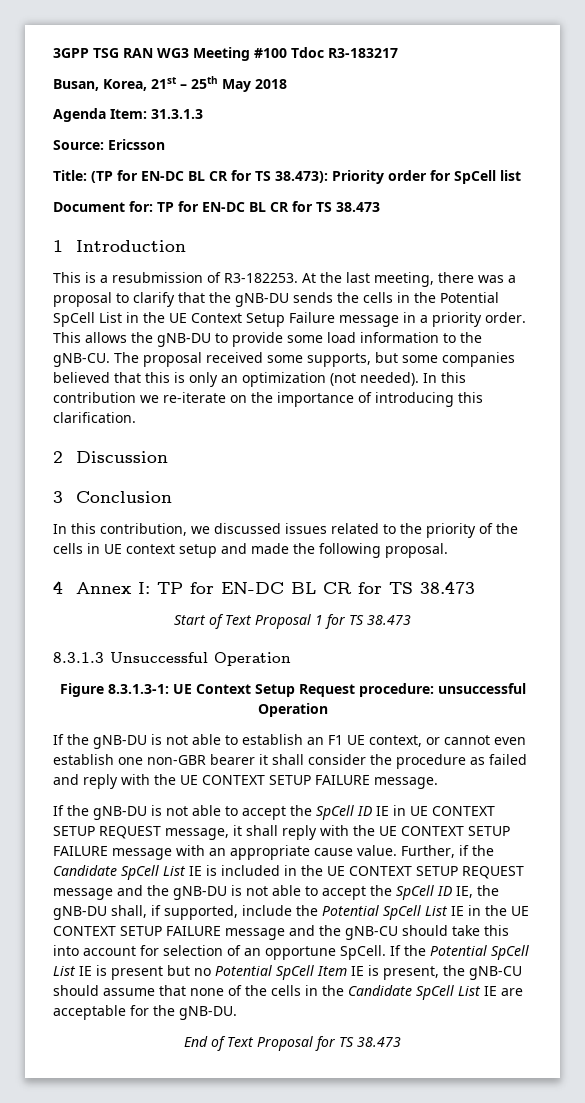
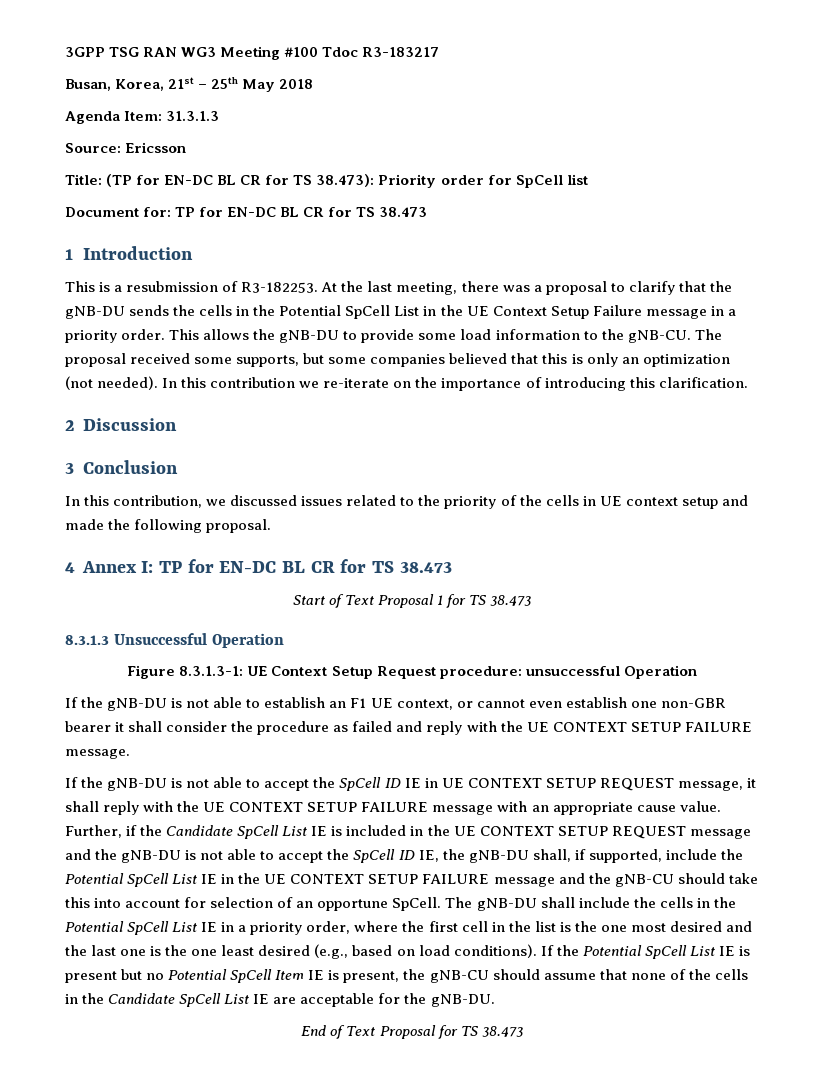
(386, 952) none -> [445,897,736,911] [65,921,752,935] [65,944,537,959] The gNB-DU shall include the cells in the Potential SpCell List IE in a priority order, where the first cell in the list is the one most desired and the last one is the one least desired (e.g., based on load conditions).

